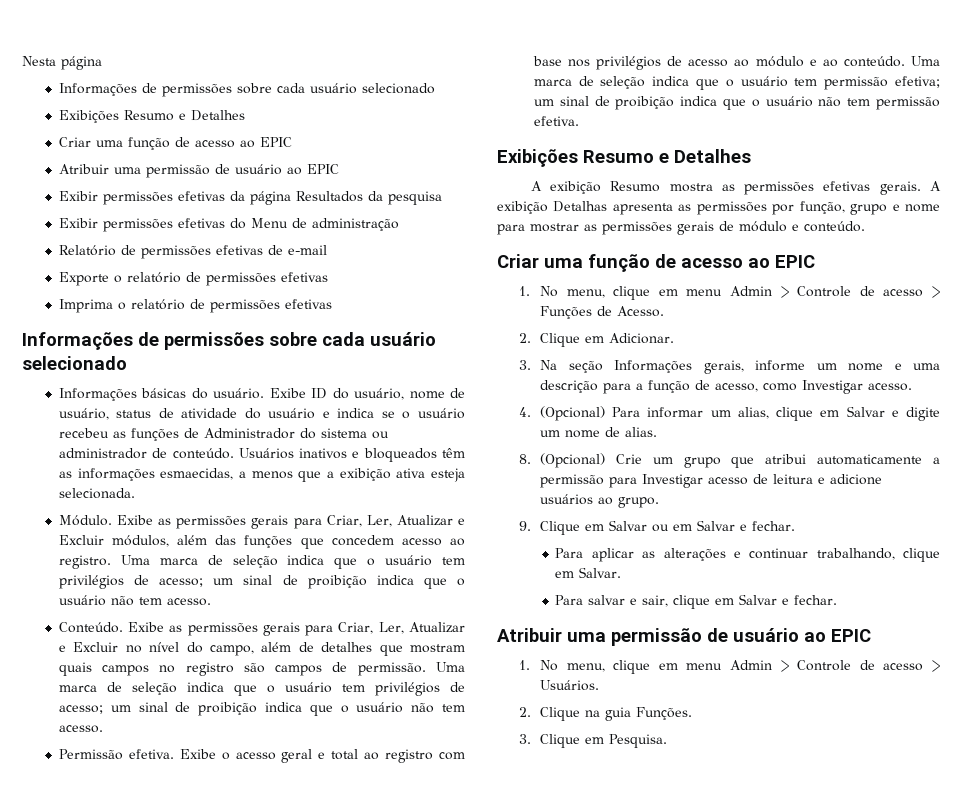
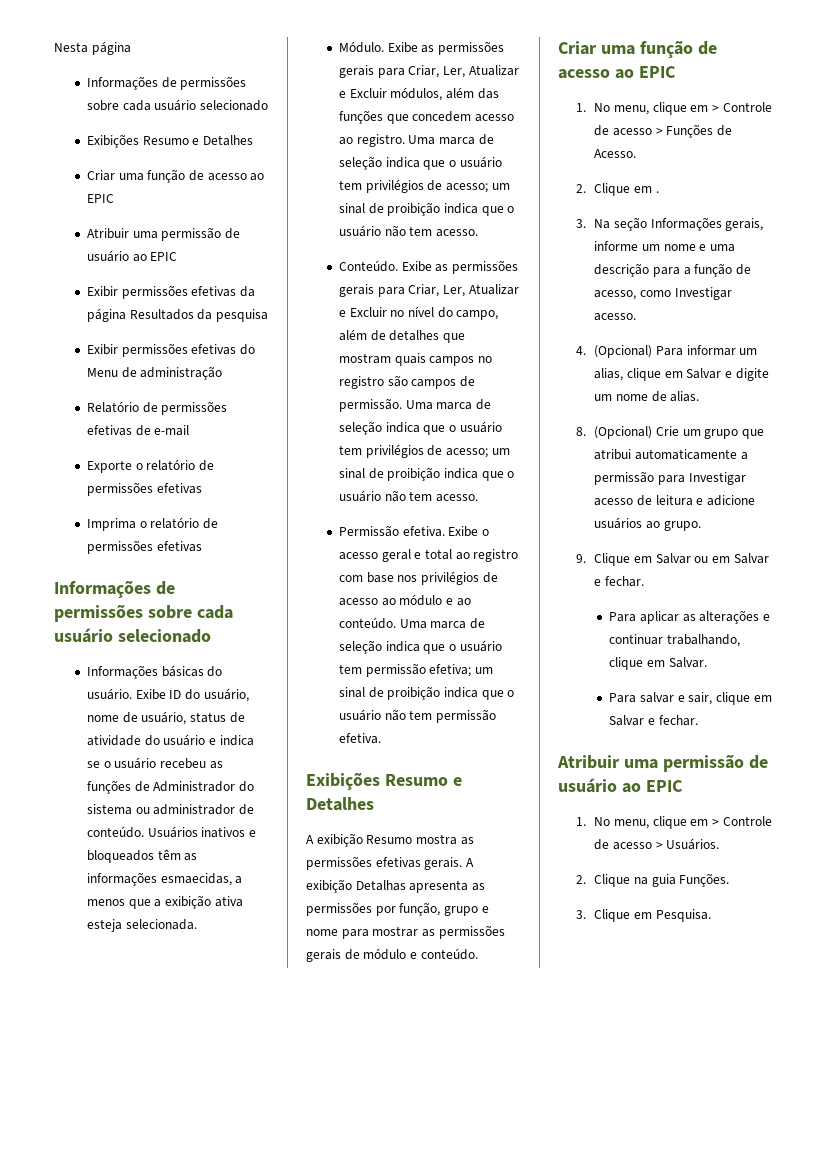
[686,286,773,296] menu Admin -> (709, 108) none
[609,333,675,344] Adicionar. -> [655,191,659,193] .
[686,660,773,670] menu Admin -> (709, 822) none

